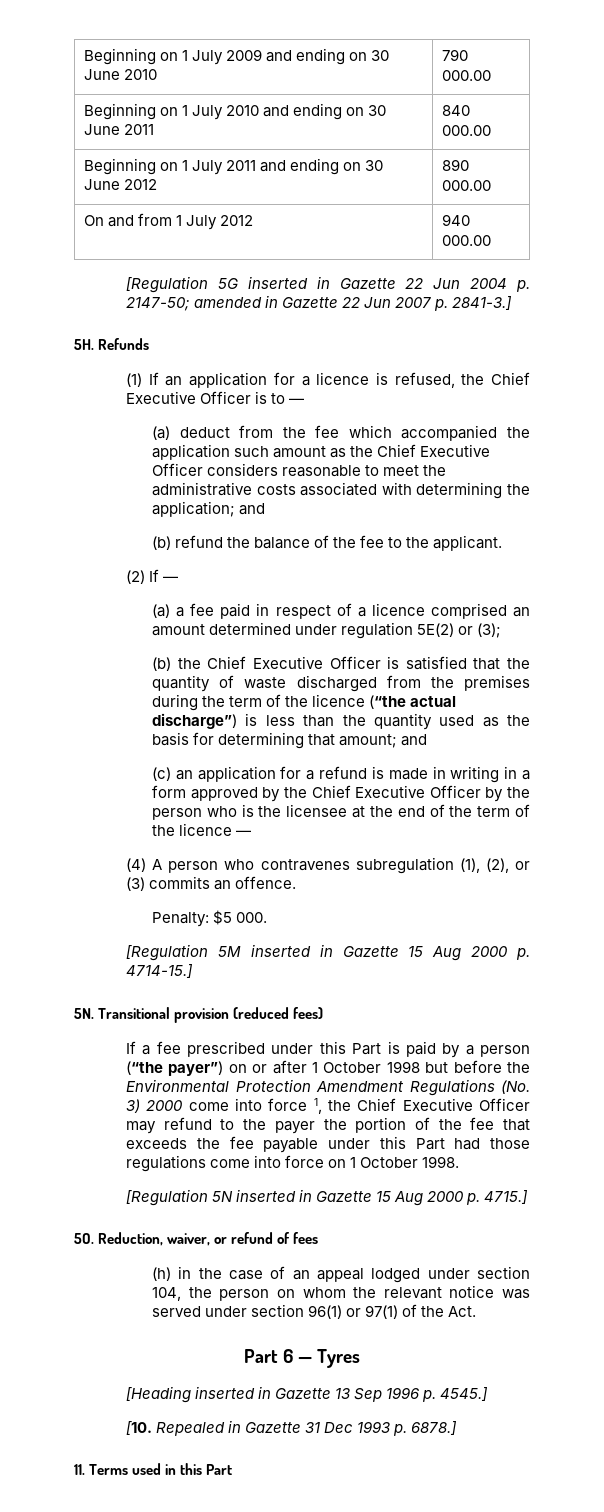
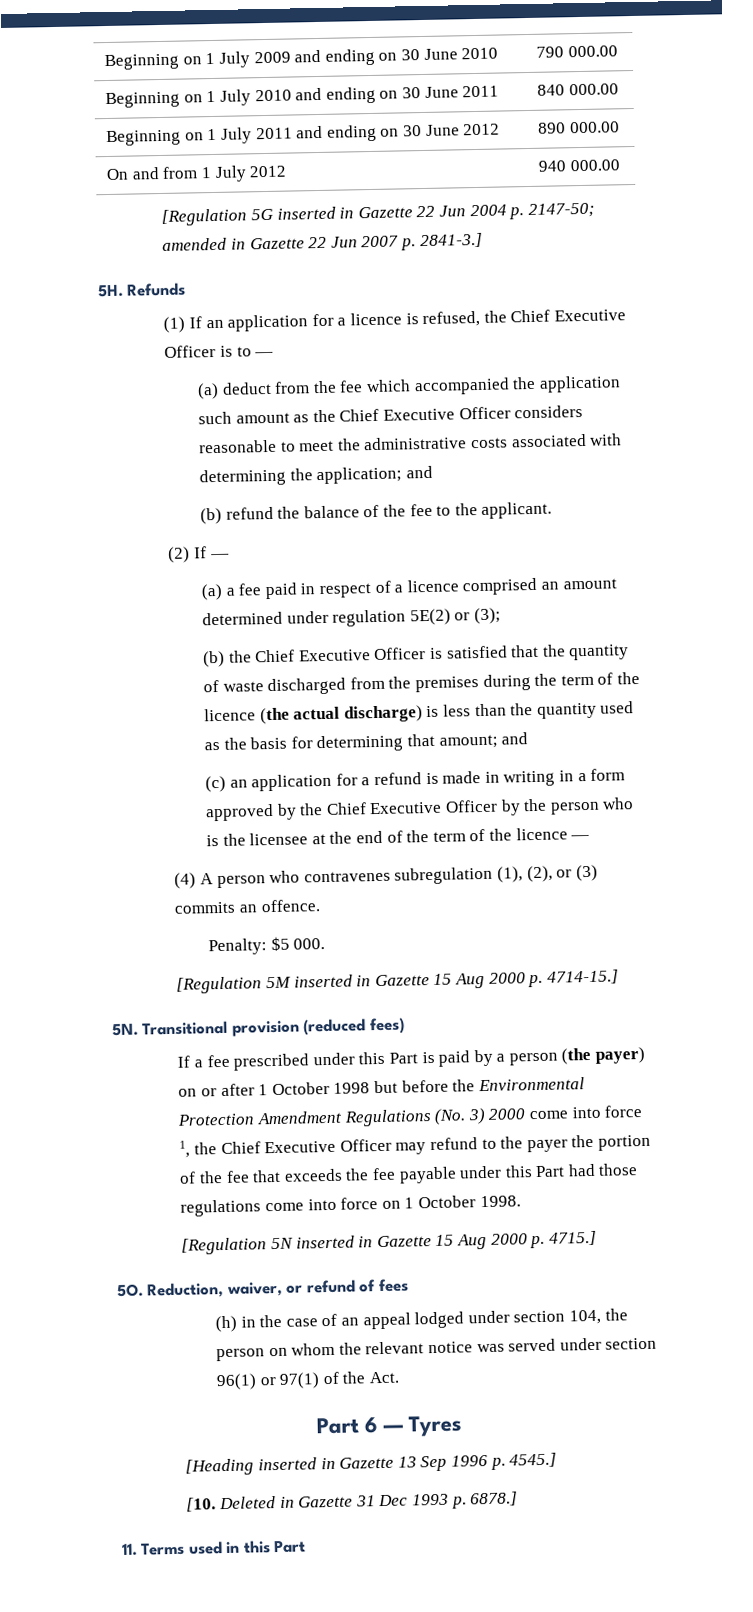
[369,695,457,709] [152,713,238,729] (“the actual discharge”) -> [259,705,423,725] (the actual discharge)
[126,1061,224,1076] (“the payer”) -> [561,1046,646,1065] (the payer)
[156,1422,226,1436] Repealed -> [218,1496,276,1510] Deleted

